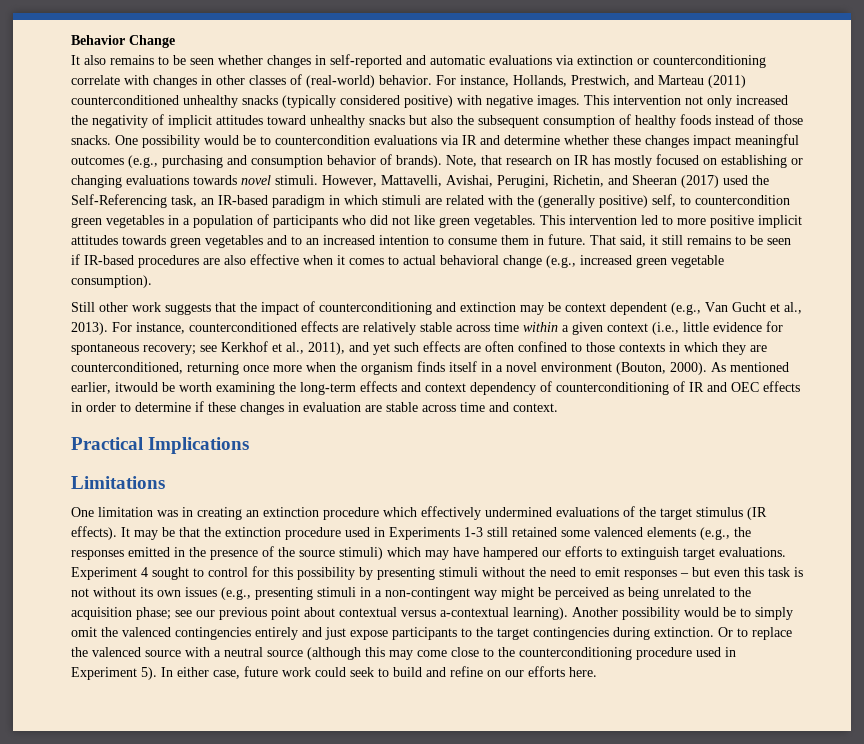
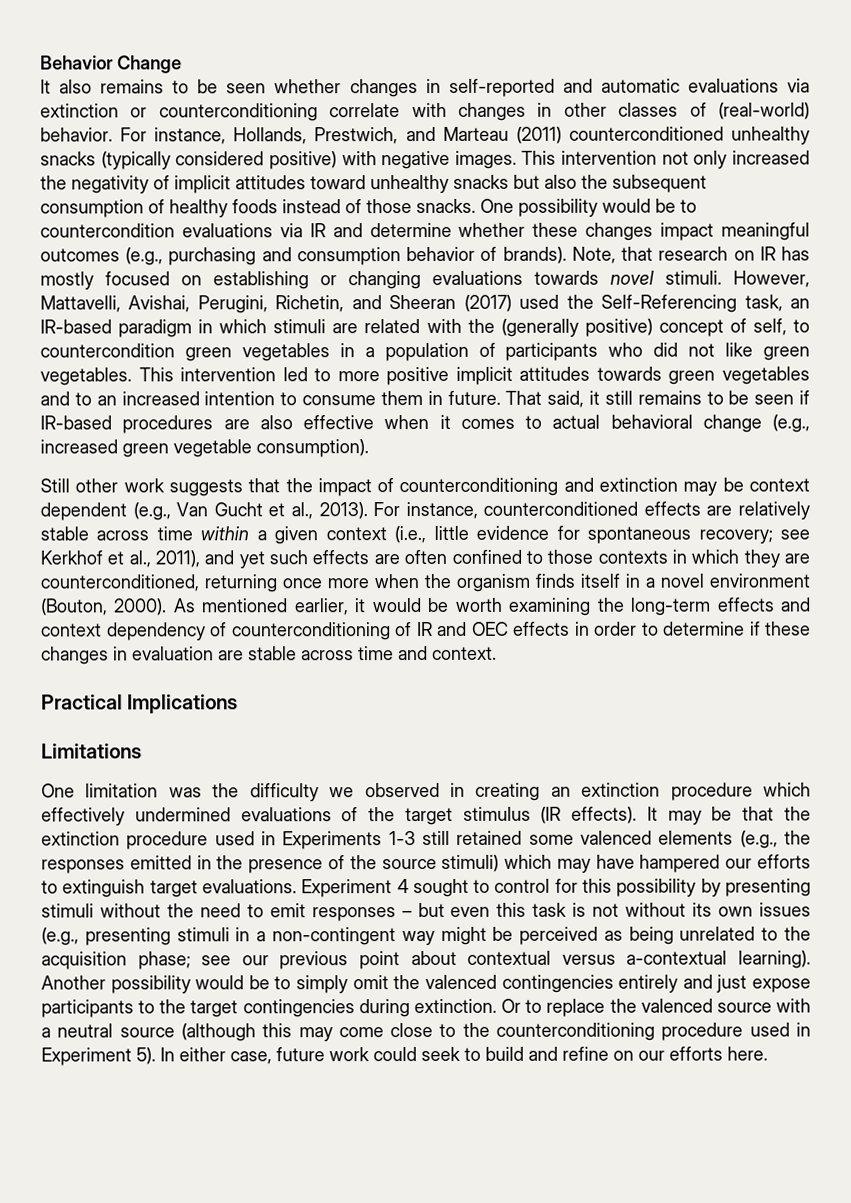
(648, 201) none -> [658,318,747,337] concept of
[115,382,158,392] itwould -> [354,598,422,613] it would
(178, 513) none -> [212,782,440,802] the difficulty we observed

